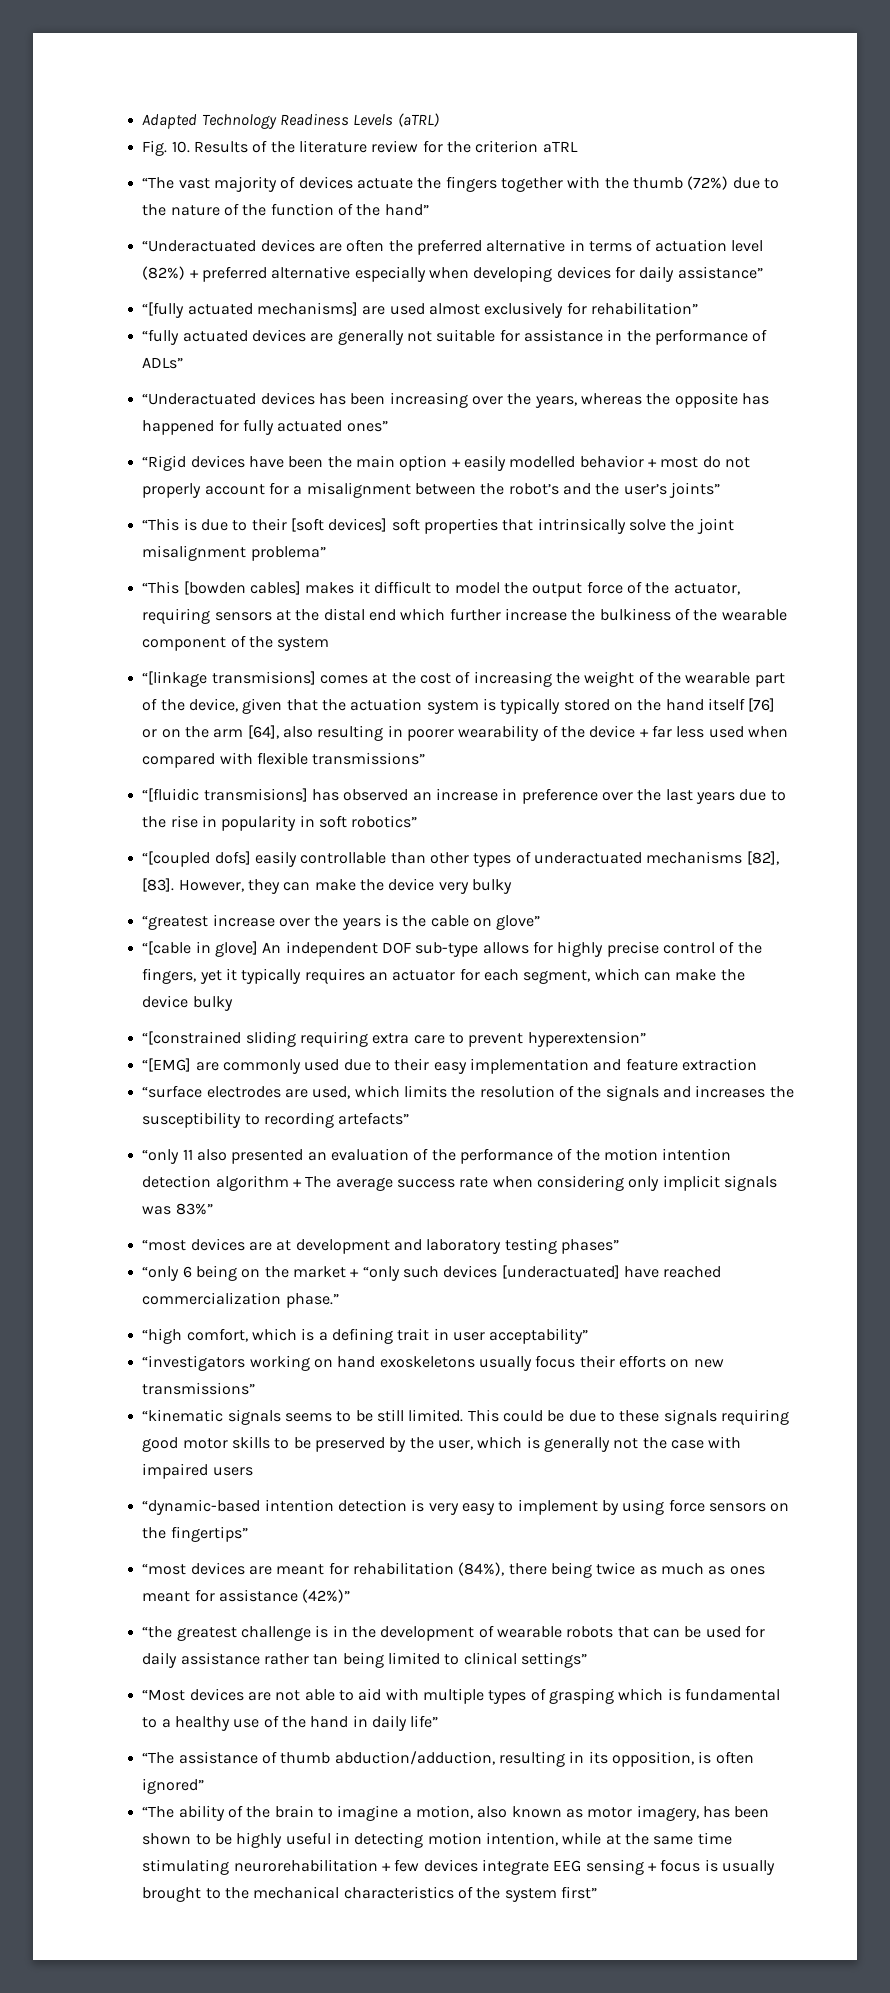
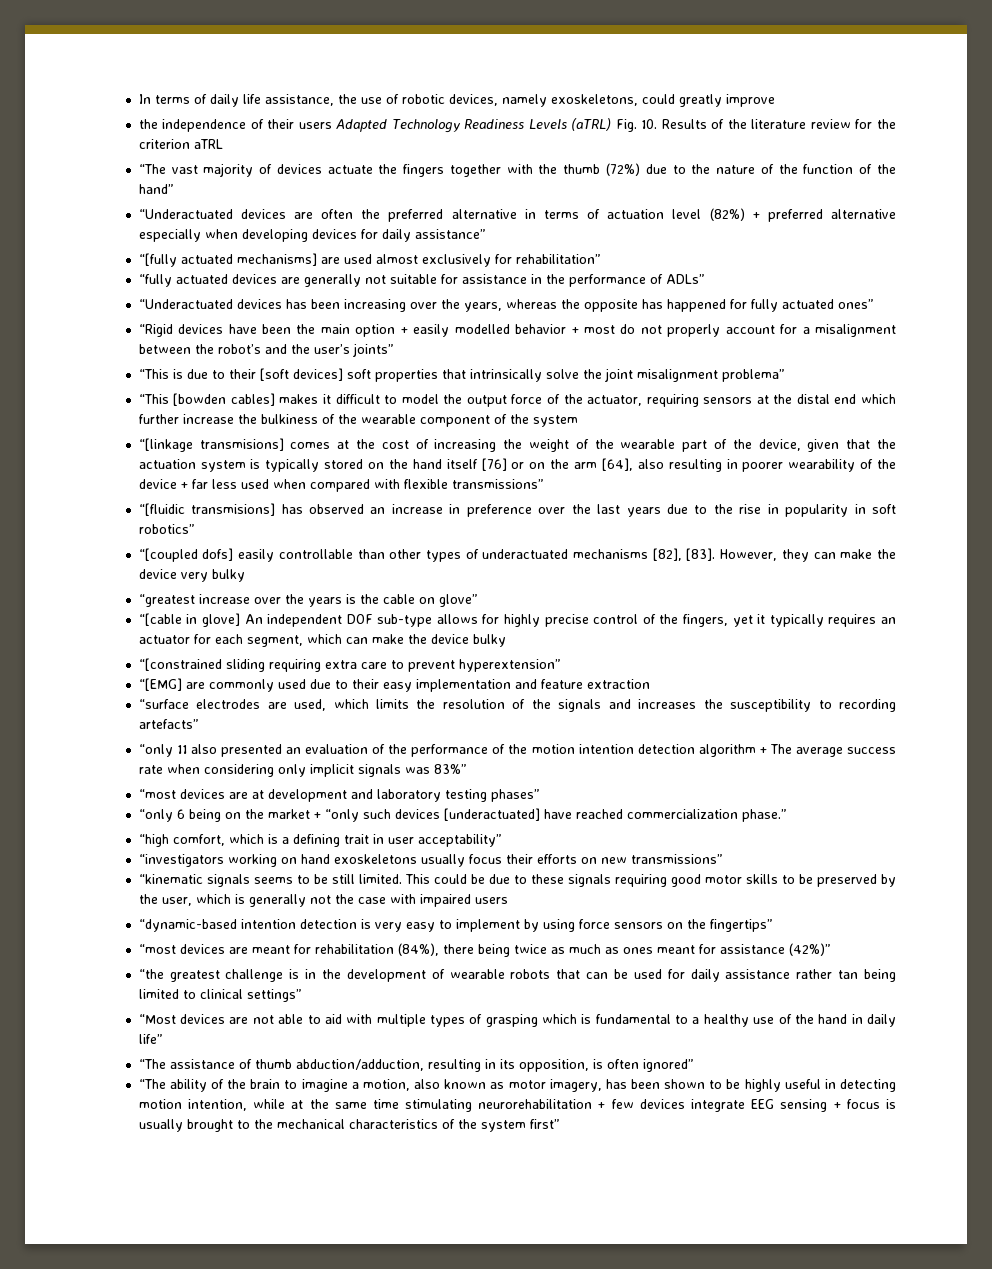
(142, 121) none -> [138,94,775,107] [138,119,332,132] In terms of daily life assistance, the use of robotic devices, namely exoskeletons, could greatly improve // the independence of their users
(439, 120) // -> (612, 124) none

